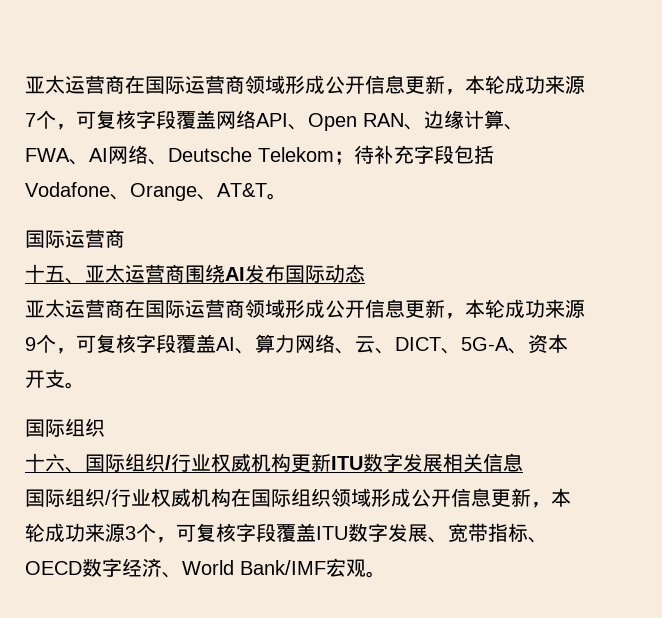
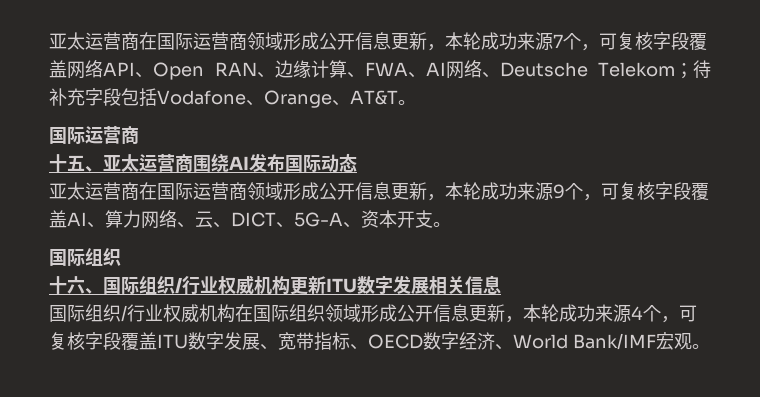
[125,526,136,540] 3 -> [631,306,643,320] 4

